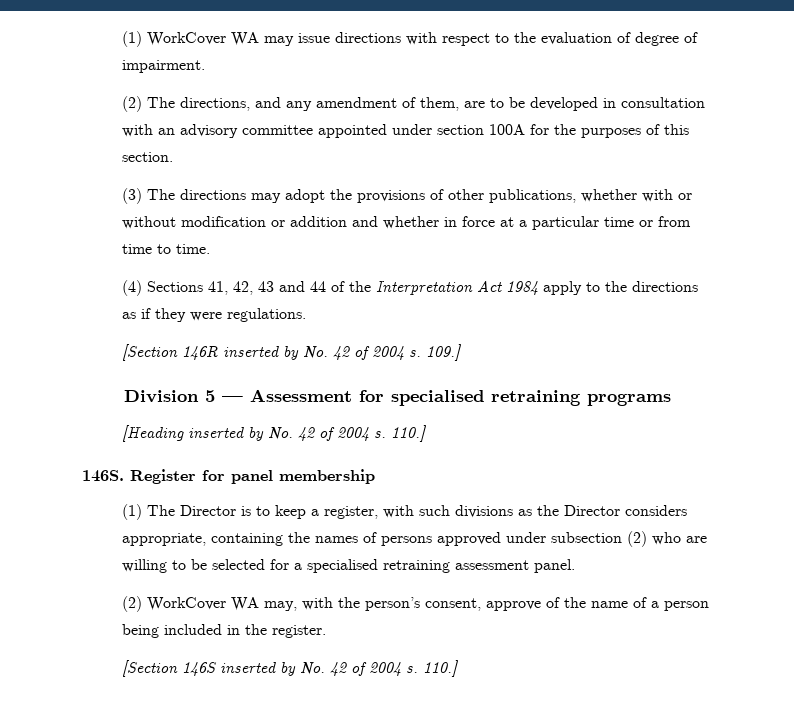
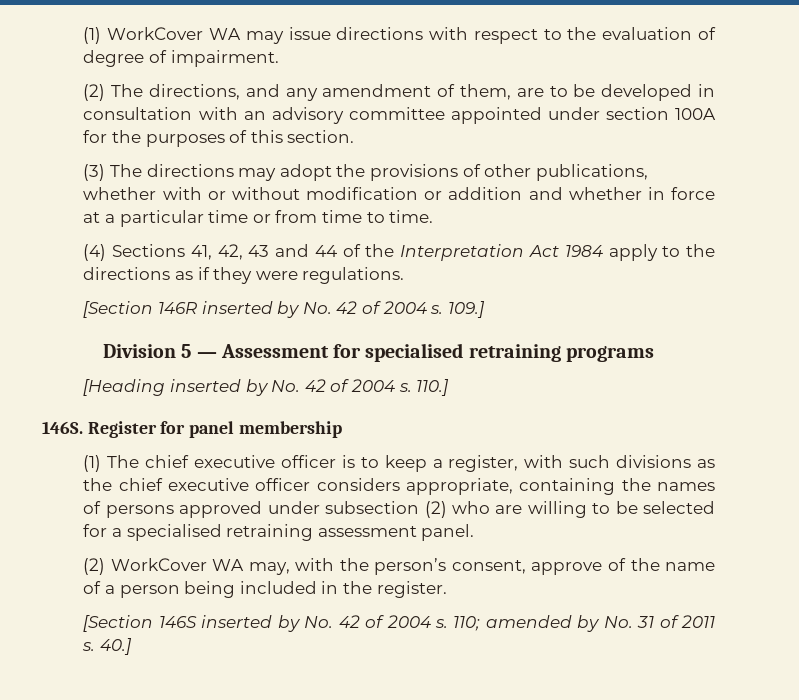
[179,505,236,516] Director -> [145,455,337,468] chief executive officer
[563,505,620,516] Director -> [118,478,311,491] chief executive officer
[422,660,458,677] 110.] -> [453,615,716,632] [82,638,133,655] 110; amended by No. 31 of 2011 s. 40.]

